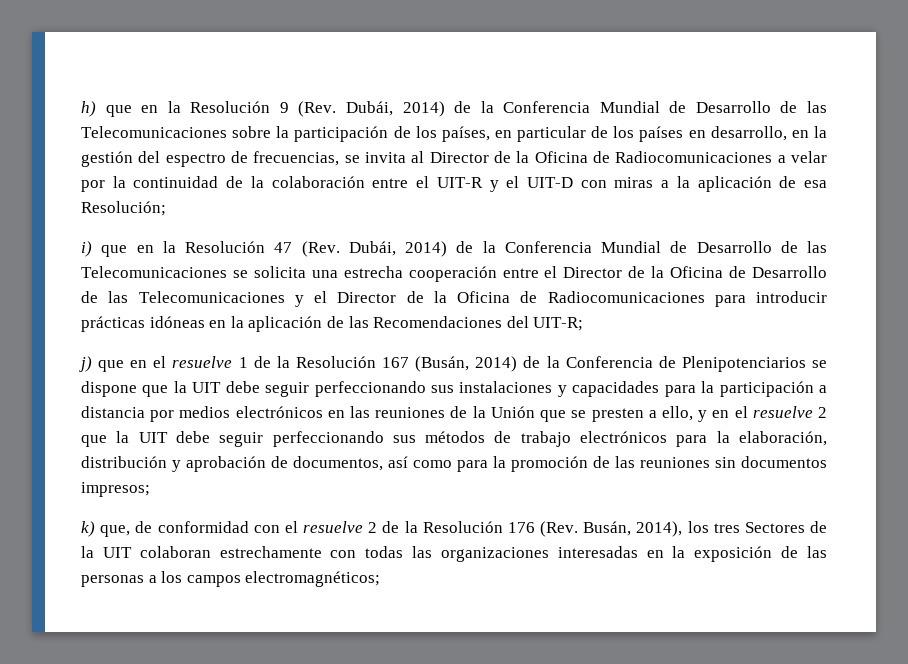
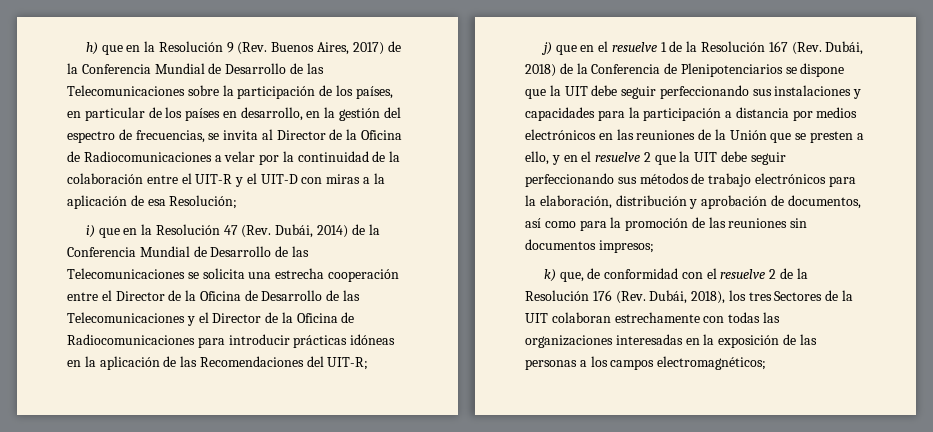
[345,101,445,117] Dubái, 2014) -> [271,42,384,55] Buenos Aires, 2017)
[415,356,518,372] (Busán, 2014) -> [791,41,864,55] [525,64,556,77] (Rev. Dubái, 2018)
[583,521,683,537] Busán, 2014), -> [649,290,726,304] Dubái, 2018),

